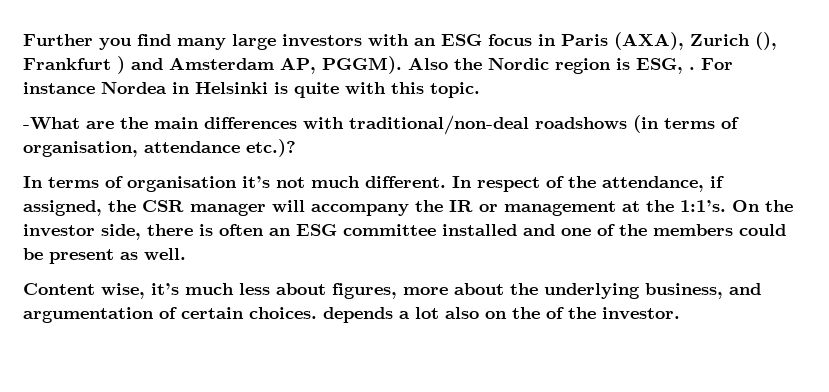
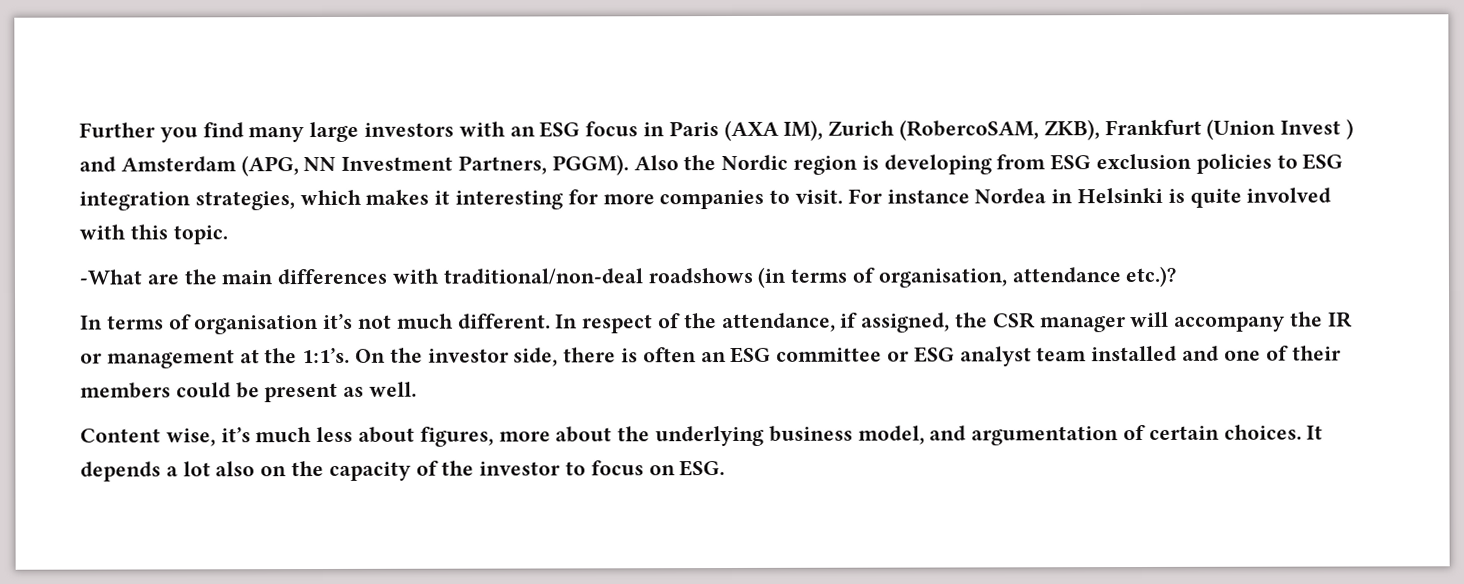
[614,32,777,50] [23,56,316,74] (AXA), Zurich (), Frankfurt ) and Amsterdam AP, -> [723,118,1355,142] [79,155,548,177] (AXA IM), Zurich (RobercoSAM, ZKB), Frankfurt (Union Invest ) and Amsterdam (APG, NN Investment Partners,
[636,58,695,74] ESG, . -> [883,153,1344,175] [79,189,844,211] developing from ESG exclusion policies to ESG integration strategies, which makes it interesting for more companies to visit.
(339, 90) none -> [1246,187,1332,203] involved
(436, 230) none -> [887,346,1088,367] or ESG analyst team
[619,224,647,236] the -> [1291,345,1341,361] their
[645,283,723,299] business, -> [768,425,925,445] business model,
(317, 313) none -> [1306,425,1324,440] It
[546,307,680,320] of the investor. -> [328,460,726,481] capacity of the investor to focus on ESG.

